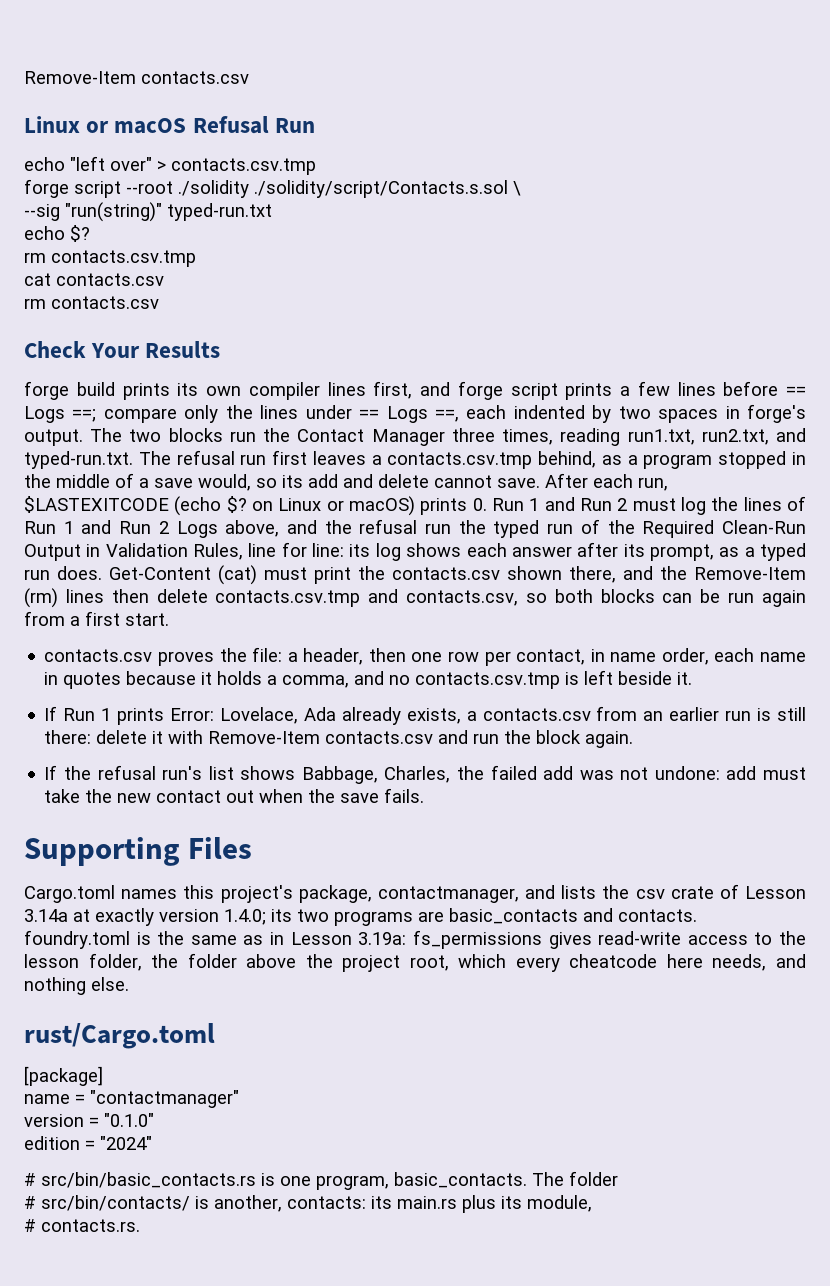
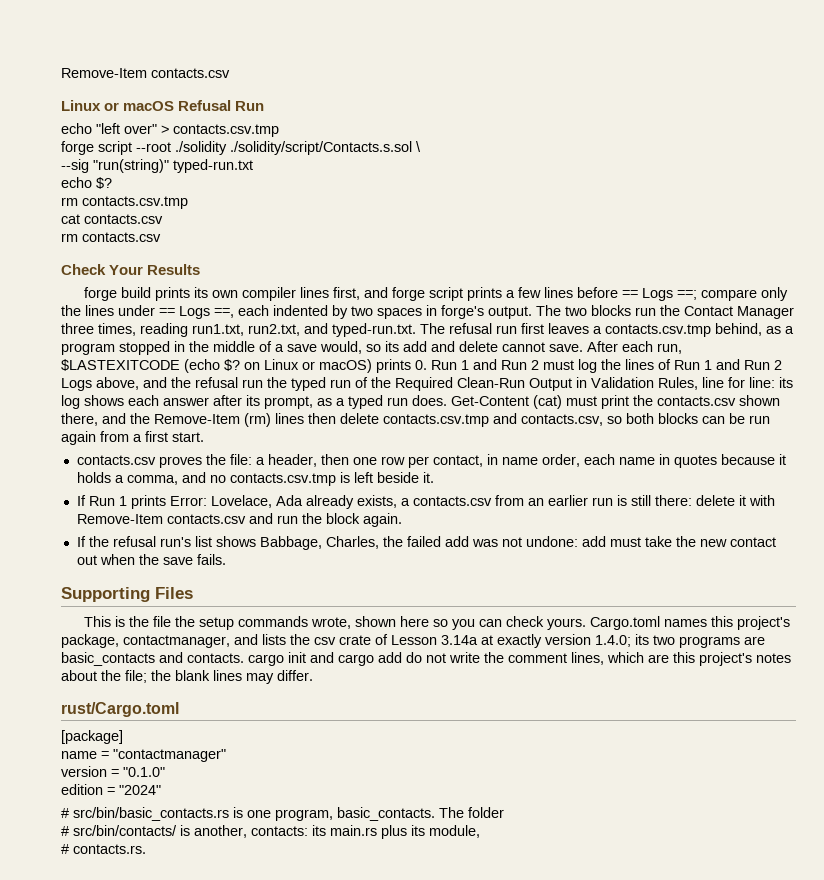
(253, 848) none -> [84,616,587,630] This is the file the setup commands wrote, shown here so you can check yours.
[24,930,807,949] [24,953,807,972] [24,977,129,995] foundry.toml is the same as in Lesson 3.19a: fs_permissions gives read-write access to the lesson folder, the folder above the project root, which every cheatcode here needs, and nothing else. -> [248,652,791,666] [61,670,313,684] cargo init and cargo add do not write the comment lines, which are this project's notes about the file; the blank lines may differ.

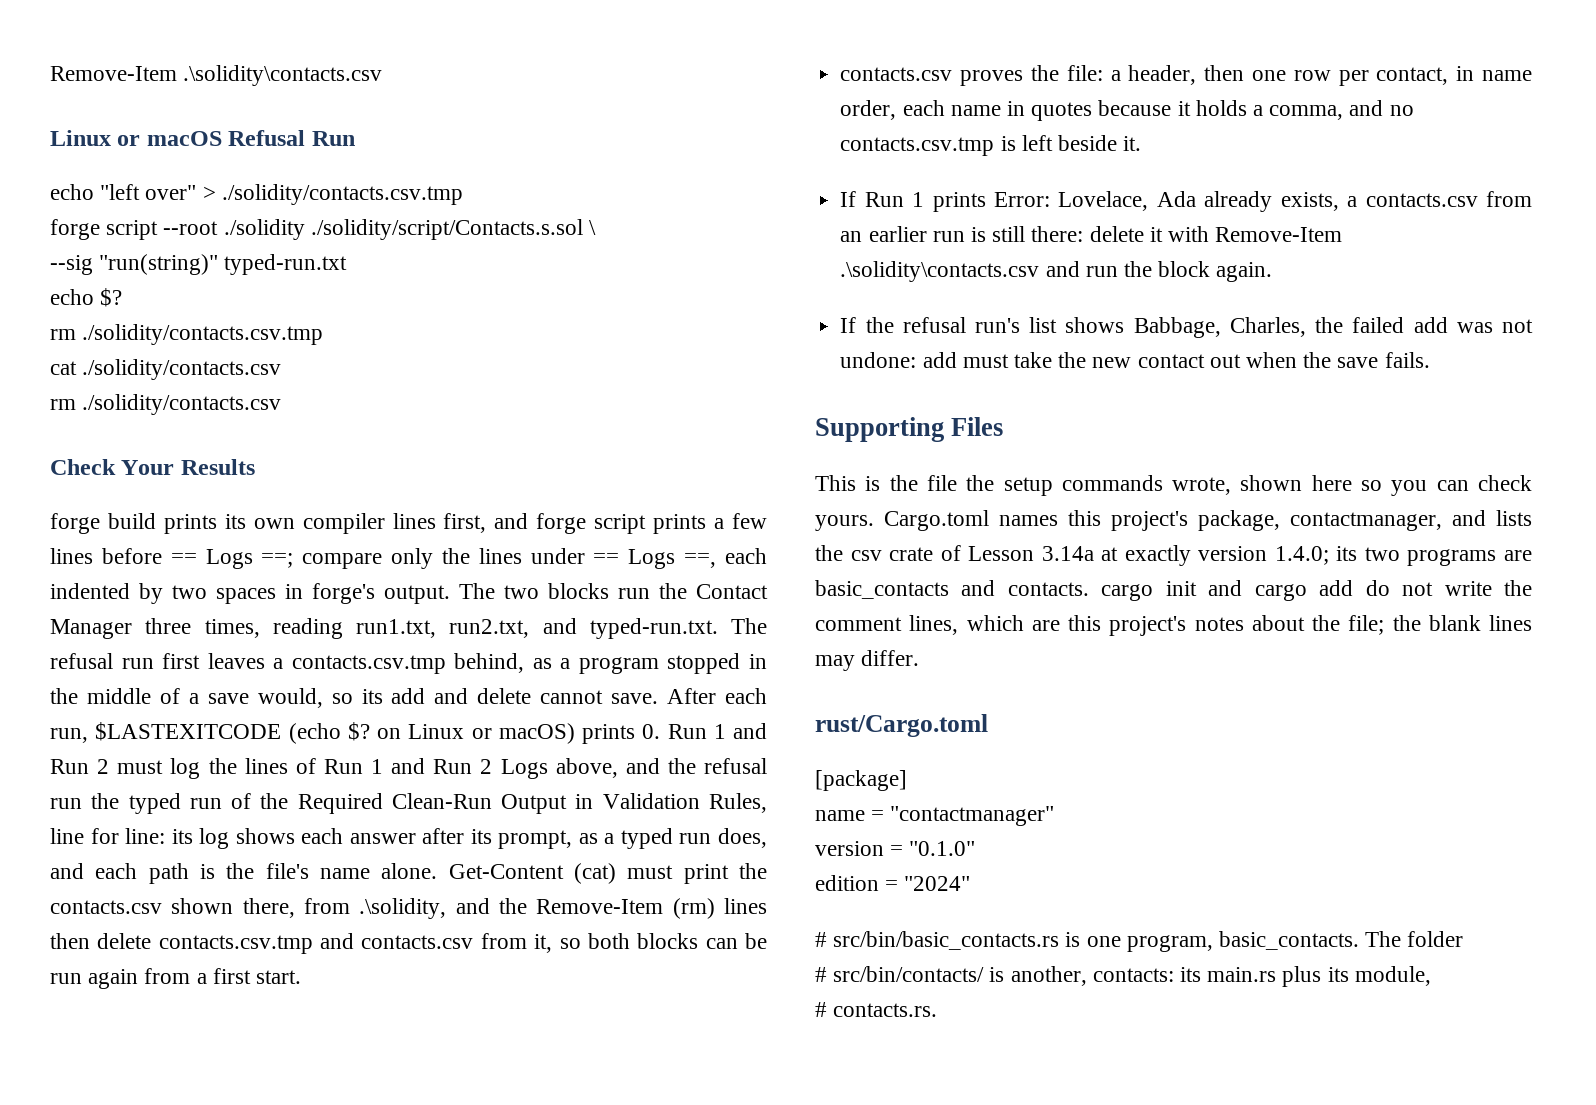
[61,68,230,78] Remove-Item contacts.csv -> [50,65,383,86] Remove-Item .\solidity\contacts.csv
[173,124,279,137] contacts.csv.tmp -> [221,184,463,205] ./solidity/contacts.csv.tmp
[82,196,188,209] contacts.csv.tmp -> [82,324,324,345] ./solidity/contacts.csv.tmp
[84,214,163,224] [61,232,161,242] contacts.csv // rm contacts.csv -> [82,359,282,380] [50,394,282,415] ./solidity/contacts.csv // rm ./solidity/contacts.csv
[412,395,447,406] does. -> [717,828,767,848] [50,863,438,884] does, and each path is the file's name alone.
(98, 419) none -> [304,898,447,919] from .\solidity,
[521,414,603,426] contacts.csv, -> [361,933,553,953] contacts.csv from it,
[166,514,246,524] contacts.csv -> [840,261,1040,282] .\solidity\contacts.csv

